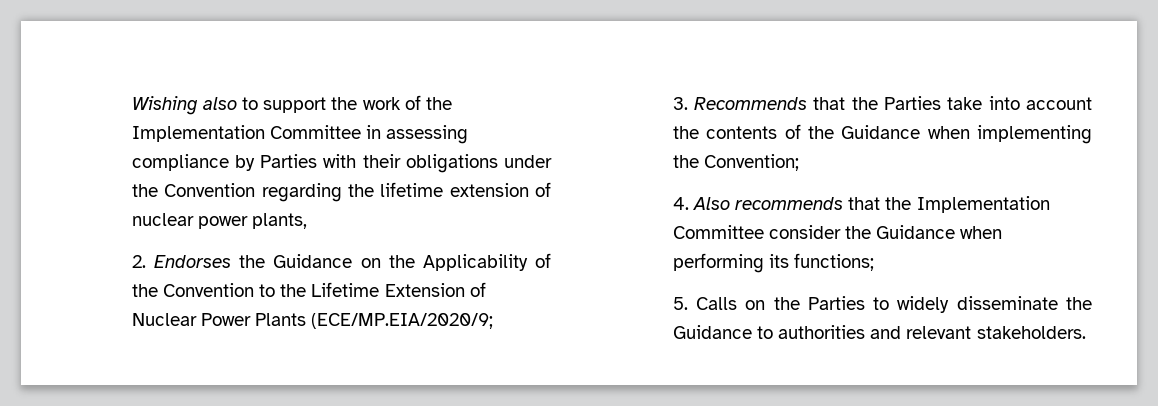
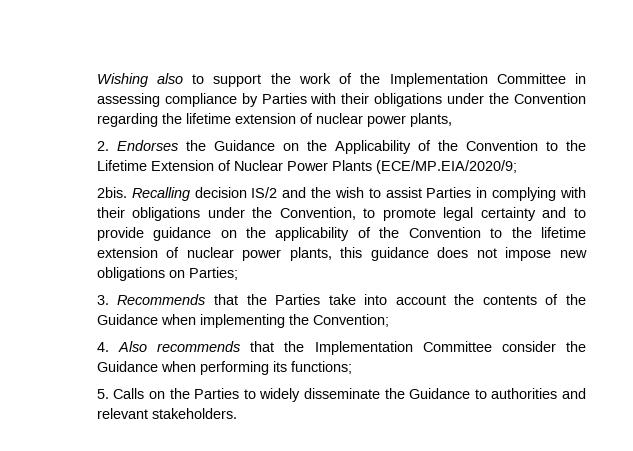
(494, 321) none -> [96,187,586,201] [96,207,586,221] [96,227,587,241] [96,247,587,261] [96,267,238,281] // 2bis. Recalling decision IS/2 and the wish to assist Parties in complying with their obligations under the Convention, to promote legal certainty and to provide guidance on the applicability of the Convention to the lifetime extension of nuclear power plants, this guidance does not impose new obligations on Parties;

